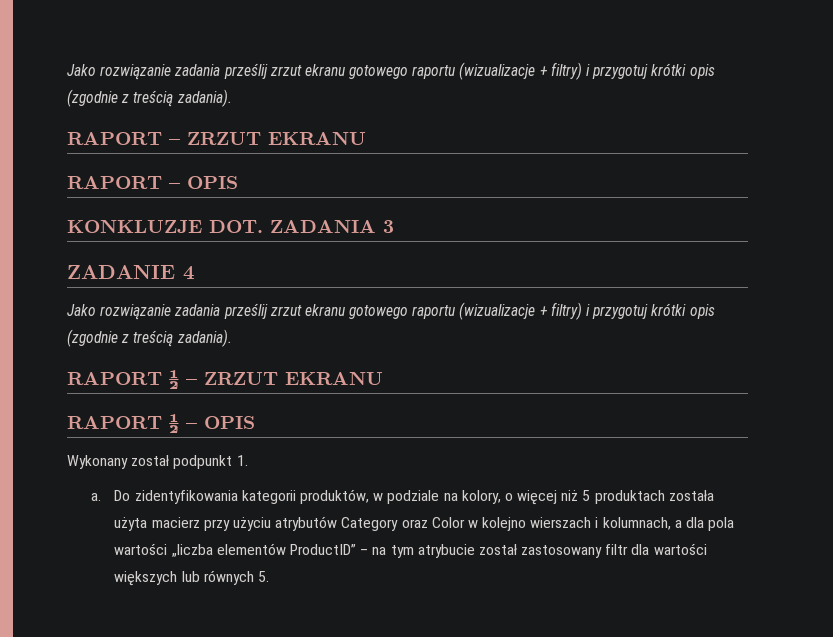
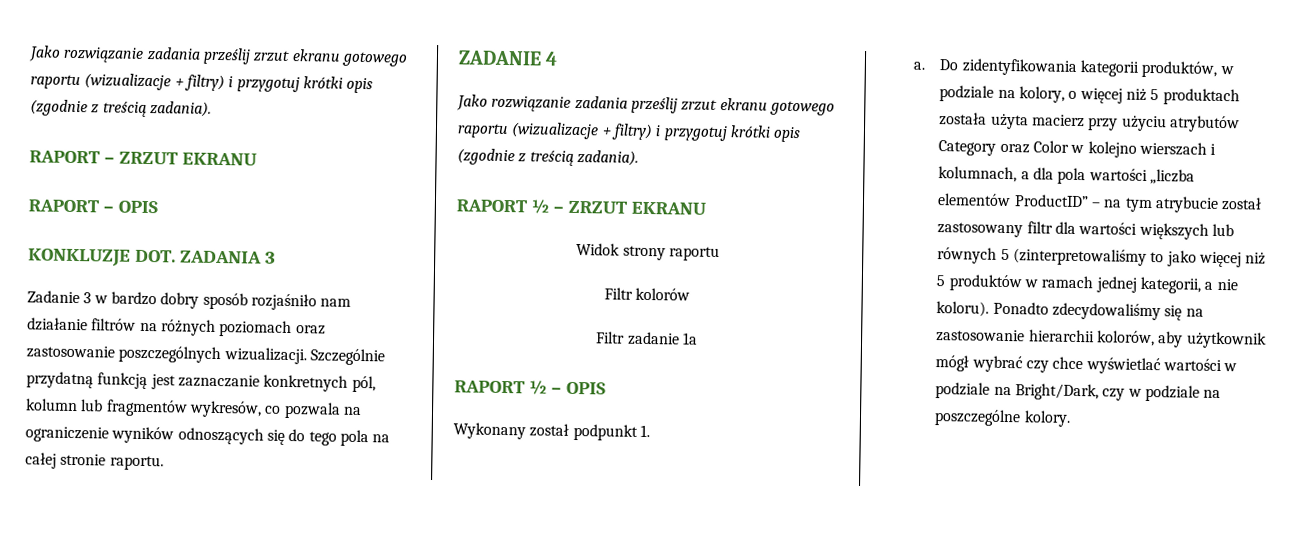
(394, 226) none -> [27,290,352,311] [27,317,326,338] [26,345,385,366] [26,371,376,393] [26,398,362,419] [25,426,391,447] [25,452,164,471] // Zadanie 3 w bardzo dobry sposób rozjaśniło nam działanie filtrów na różnych poziomach oraz zastosowanie poszczególnych wizualizacji. Szczególnie przydatną funkcją jest zaznaczanie konkretnych pól, kolumn lub fragmentów wykresów, co pozwala na ograniczenie wyników odnoszących się do tego pola na całej stronie raportu.
(383, 378) none -> [576,243,720,261] [603,287,691,301] [595,331,698,346] // Widok strony raportu // Filtr kolorów // Filtr zadanie 1a
[257,571,269,582] 5. -> [1000,248,1267,268] [936,274,1238,294] [936,301,1204,321] [936,329,1267,349] [935,355,1238,375] [935,382,1222,402] [934,409,1071,427] 5 (zinterpretowaliśmy to jako więcej niż 5 produktów w ramach jednej kategorii, a nie koloru). Ponadto zdecydowaliśmy się na zastosowanie hierarchii kolorów, aby użytkownik mógł wybrać czy chce wyświetlać wartości w podziale na Bright/Dark, czy w podziale na poszczególne kolory.

